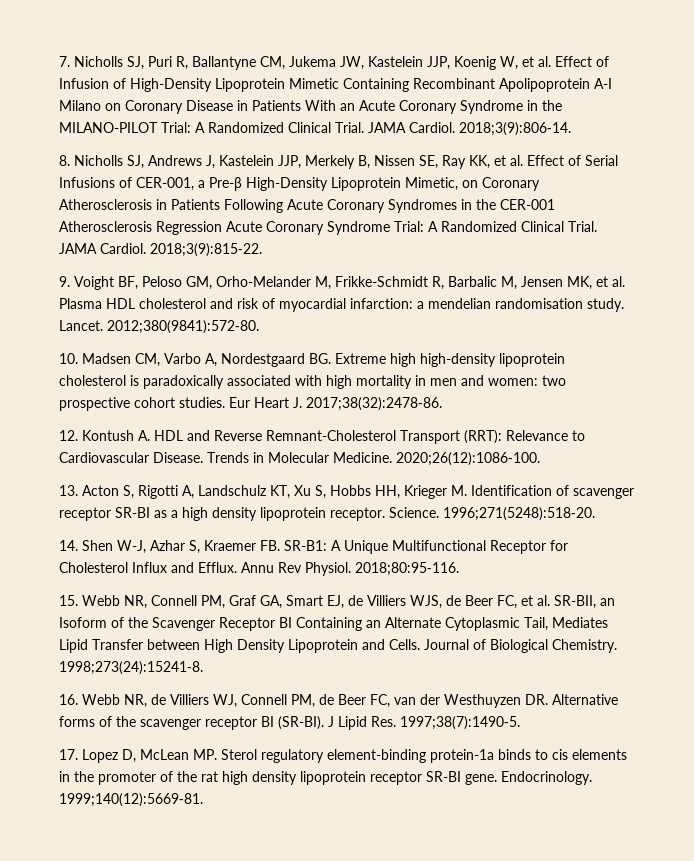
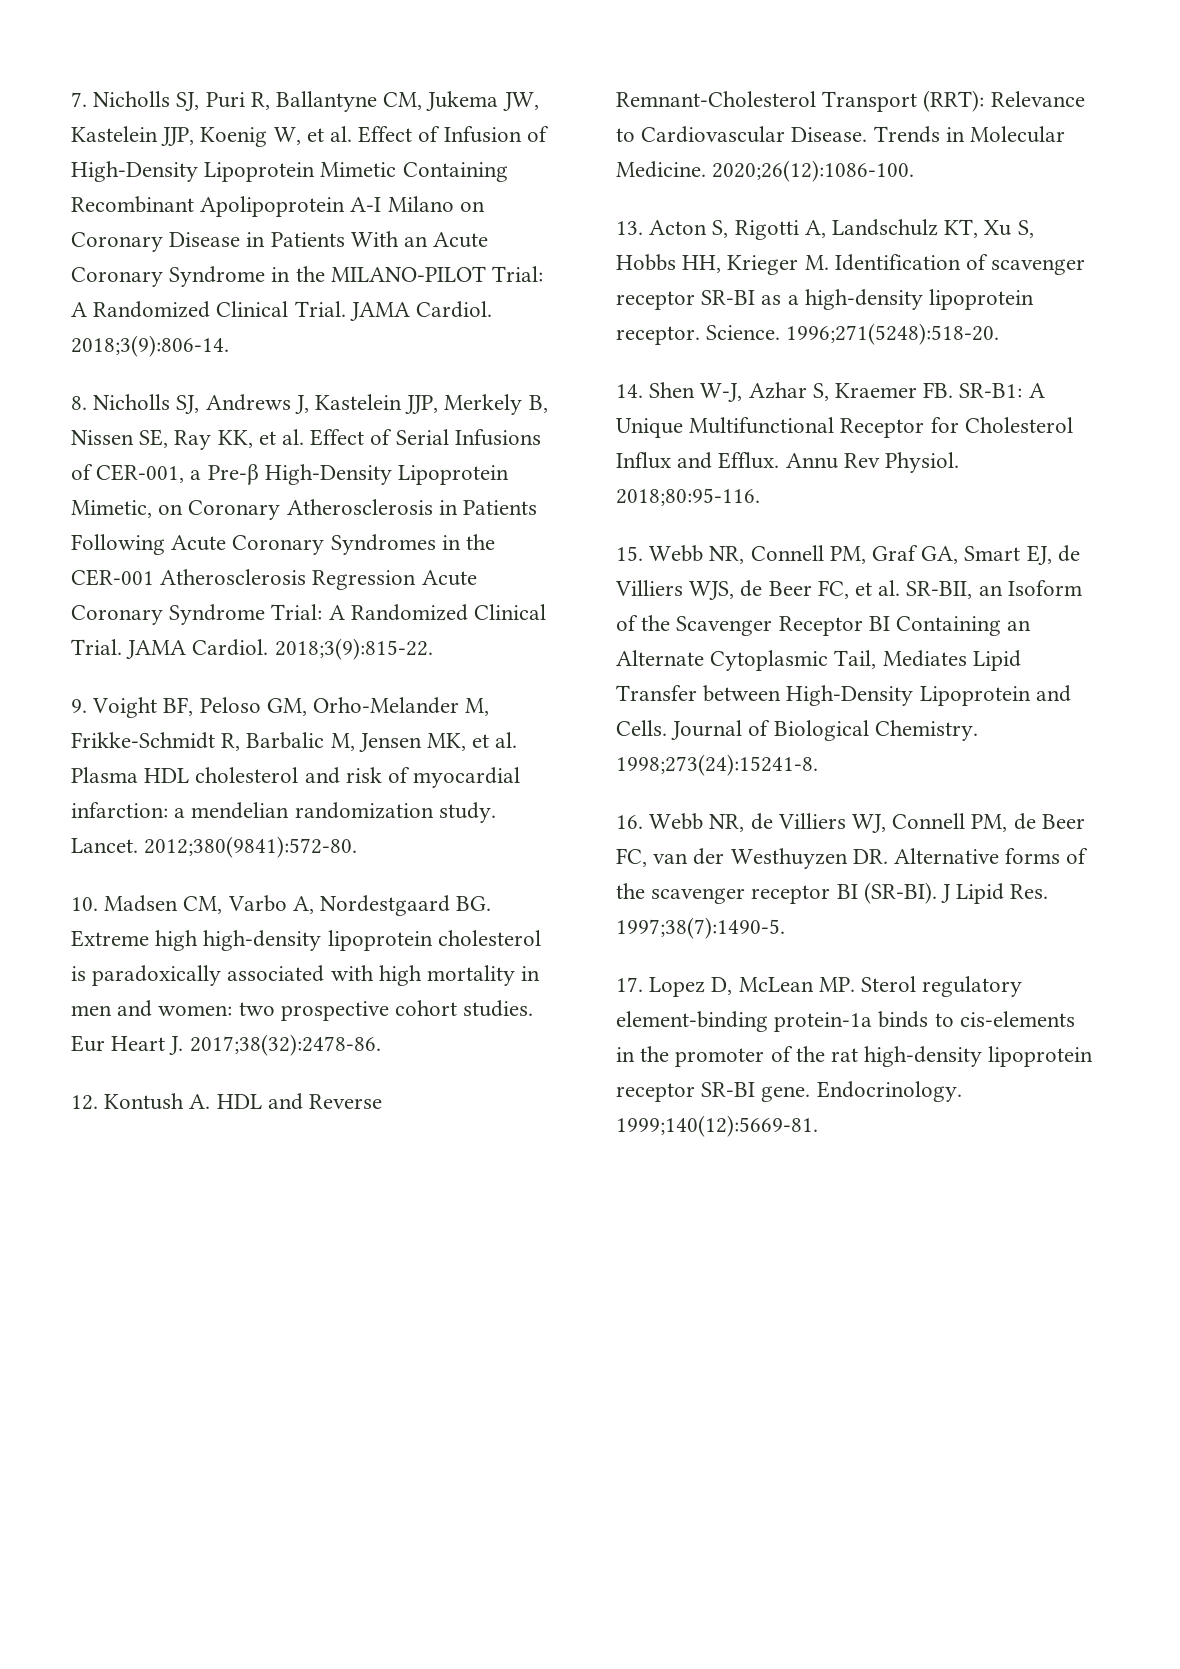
[495,298,583,309] randomisation -> [294,802,434,819] randomization
[182,507,257,521] high density -> [804,289,923,310] high-density
[204,639,285,653] High Density -> [786,685,914,706] High-Density
[552,749,627,760] cis elements -> [959,1011,1075,1027] cis-elements
[222,771,297,785] high density -> [864,1046,983,1067] high-density

